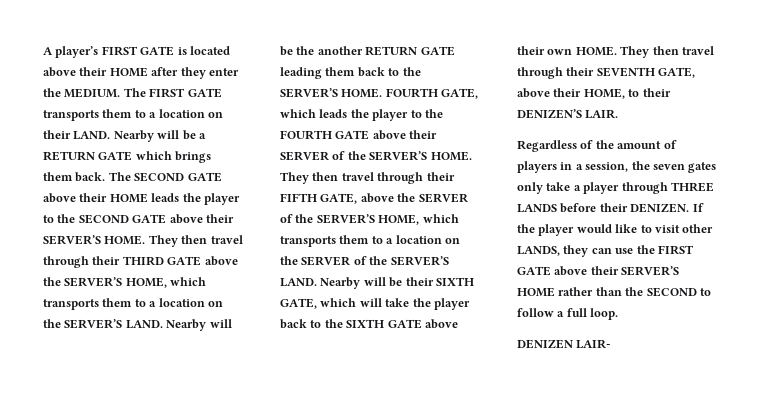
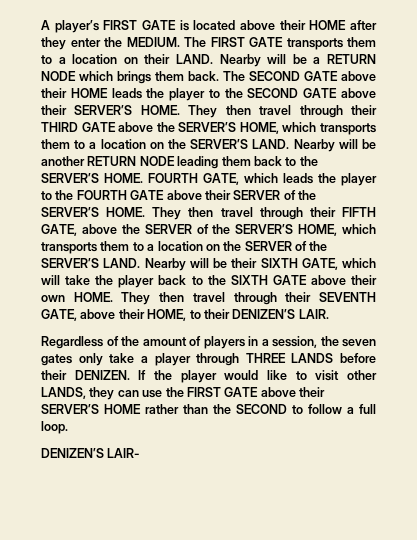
[98,151,133,161] GATE -> [41,71,76,81] NODE
[296,46,315,55] the -> (376, 144) none
[420,46,455,56] GATE -> [139,156,175,166] NODE
[517,339,573,349] DENIZEN -> [41,448,104,458] DENIZEN’S

